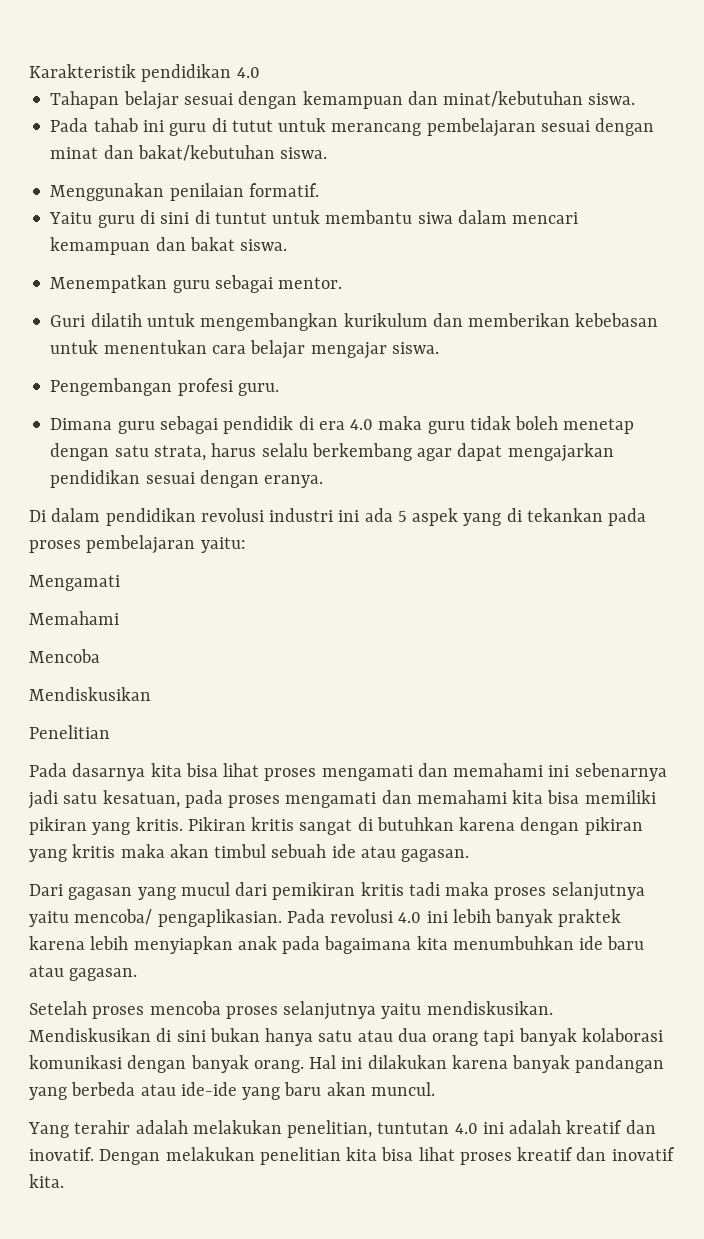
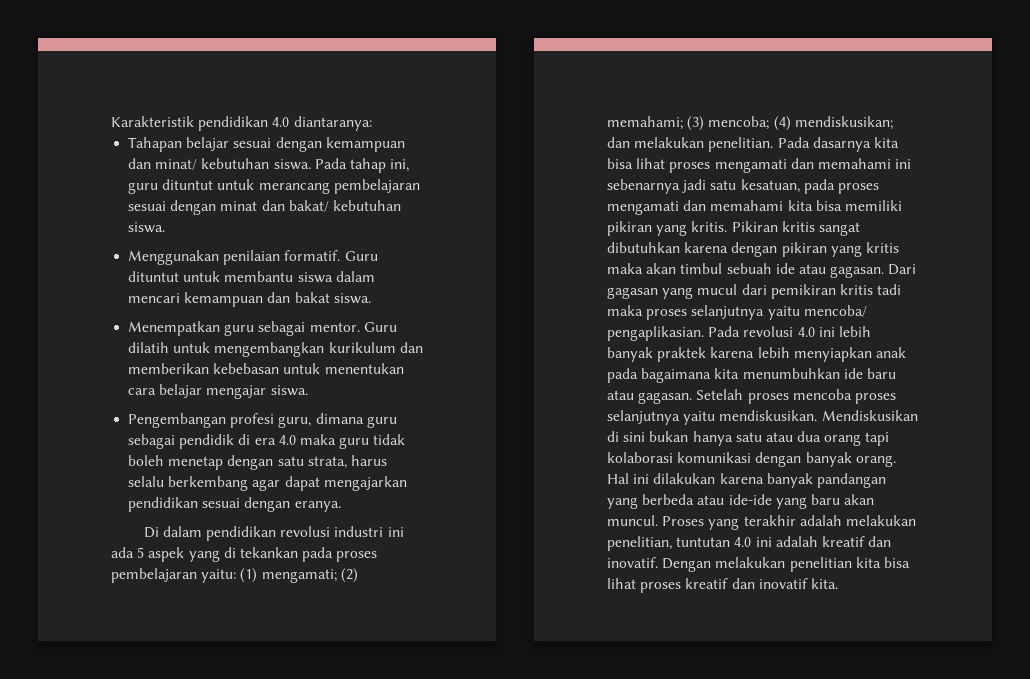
(260, 72) none -> [293,116,372,131] diantaranya:
[443,91,636,107] [50,118,273,136] minat/kebutuhan siswa. // Pada tahab ini guru di tutut -> [155,158,410,173] [128,179,214,194] minat/ kebutuhan siswa. Pada tahap ini, guru dituntut
[137,145,275,161] bakat/kebutuhan -> [288,200,401,212] bakat/ kebutuhan
[49,210,267,228] // Yaitu guru di sini di tuntut -> [344,251,378,261] [128,271,180,282] Guru dituntut
[417,212,453,224] siwa -> [297,272,333,283] siswa
[50,315,86,327] // Guri -> [363,322,397,332] Guru
[237,383,279,396] [50,418,113,430] guru. // Dimana -> [278,413,364,428] guru, dimana
[29,575,120,591] [29,611,119,625] [29,649,100,663] [29,687,151,701] [29,725,110,739] // Mengamati // Memahami // Mencoba // Mendiskusikan // Penelitian // -> [240,568,358,583] [607,116,893,131] [607,137,774,152] (1) mengamati; (2) memahami; (3) mencoba; (4) mendiskusikan; dan melakukan penelitian.
[357,817,454,831] di butuhkan -> [607,242,680,253] dibutuhkan
(470, 855) // -> (885, 272) none
(138, 974) // -> (693, 398) none
[518,1028,577,1046] banyak -> (890, 439) none
[28,1120,131,1138] // Yang terahir -> [662,515,796,530] Proses yang terakhir

